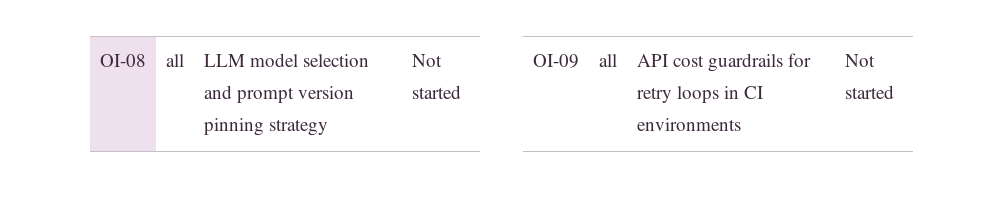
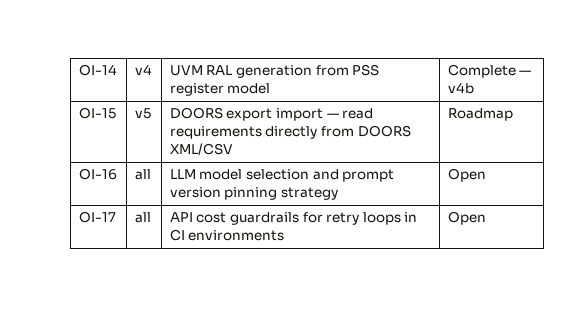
[99,54,146,67] OI-08 -> [78,64,117,76] [134,64,152,75] [169,64,380,78] [169,83,271,96] [447,64,532,78] [447,82,474,94] [78,107,116,119] [134,108,151,119] [169,107,374,121] [169,125,411,139] [169,143,233,155] [447,108,513,121] [78,168,117,180] OI-14 | v4 | UVM RAL generation from PSS register model | Complete — v4b // OI-15 | v5 | DOORS export import — read requirements directly from DOORS XML/CSV | Roadmap // OI-16
[411,54,442,67] [411,85,461,99] [532,54,579,68] Not started // OI-09 -> [447,168,486,182] [78,211,116,223] Open // OI-17
[844,54,875,67] [844,85,894,99] Not started -> [447,211,486,225] Open

